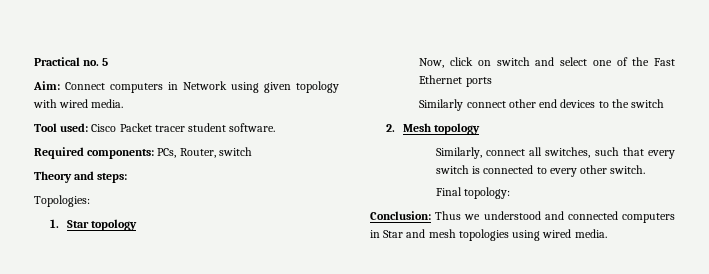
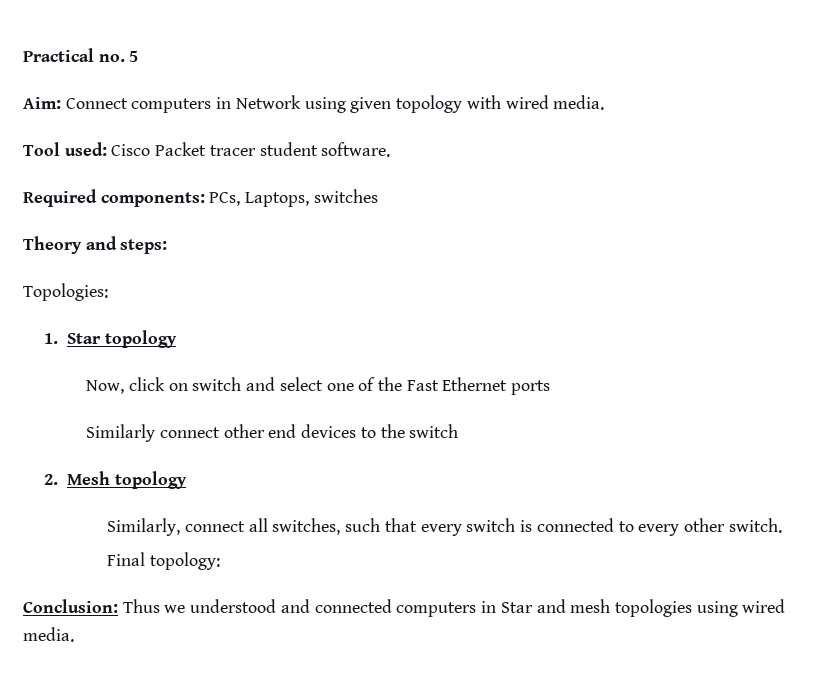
[179,147,252,158] Router, switch -> [245,189,378,207] Laptops, switches

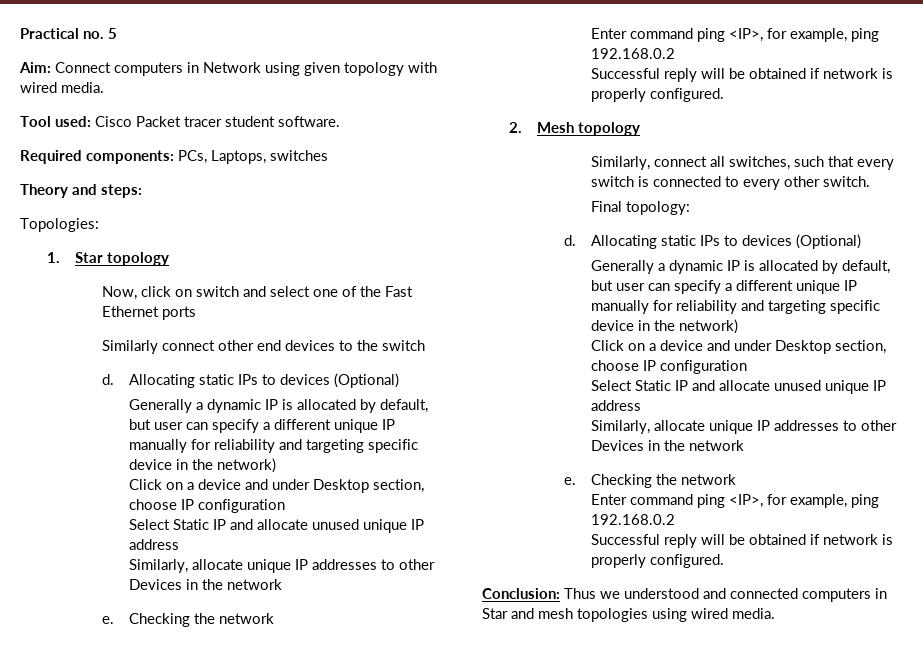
(459, 431) none -> [102,373,400,388] [129,399,429,413] [129,419,396,433] [129,439,419,453] [129,458,277,473] [129,479,425,493] [129,499,286,513] [129,519,425,533] [129,539,180,550] [129,559,436,573] [129,579,283,590] [102,613,275,627] [591,28,880,42] [591,48,676,59] [591,68,894,82] [591,88,725,102] // d. Allocating static IPs to devices (Optional) // Generally a dynamic IP is allocated by default, but user can specify a different unique IP manually for reliability and targeting specific device in the network) // Click on a device and under Desktop section, choose IP configuration // Select Static IP and allocate unused unique IP address // Similarly, allocate unique IP addresses to other Devices in the network // e. Checking the network // Enter command ping <IP>, for example, ping 192.168.0.2 // Successful reply will be obtained if network is properly configured.
(220, 561) none -> [564,234,862,249] [591,260,891,274] [591,280,858,294] [591,300,881,314] [591,319,739,334] [591,340,887,354] [591,360,748,374] [591,380,887,394] [591,400,642,411] [591,420,898,434] [591,440,745,451] [564,474,737,488] [591,494,880,508] [591,514,676,525] [591,534,894,548] [591,554,725,568] // d. Allocating static IPs to devices (Optional) // Generally a dynamic IP is allocated by default, but user can specify a different unique IP manually for reliability and targeting specific device in the network) // Click on a device and under Desktop section, choose IP configuration // Select Static IP and allocate unused unique IP address // Similarly, allocate unique IP addresses to other Devices in the network // e. Checking the network // Enter command ping <IP>, for example, ping 192.168.0.2 // Successful reply will be obtained if network is properly configured.

